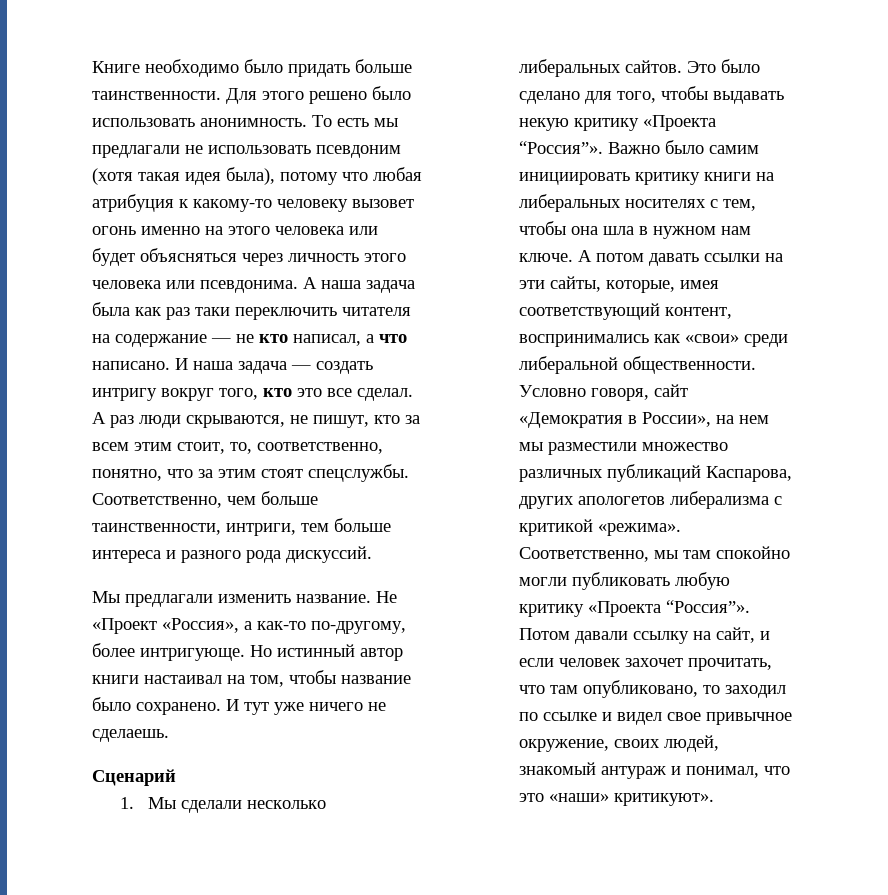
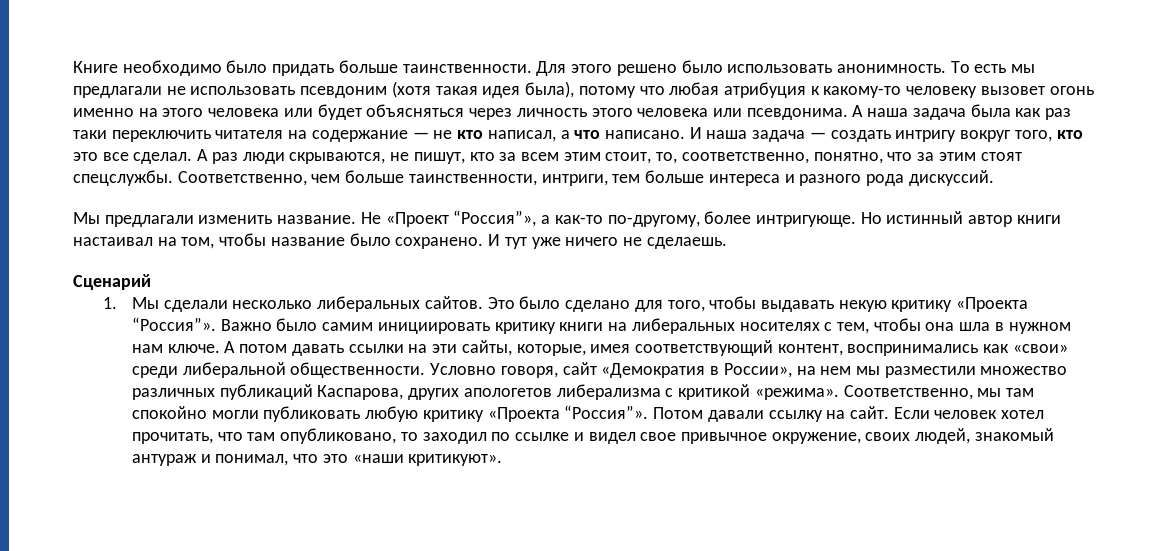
[162,618,239,633] «Россия», -> [453,210,537,227] “Россия”»,
[715,627,770,643] [518,658,683,667] сайт, и если человек захочет -> [849,406,1045,419] сайт. Если человек хотел
[548,793,609,802] «наши» -> [352,454,404,463] «наши

